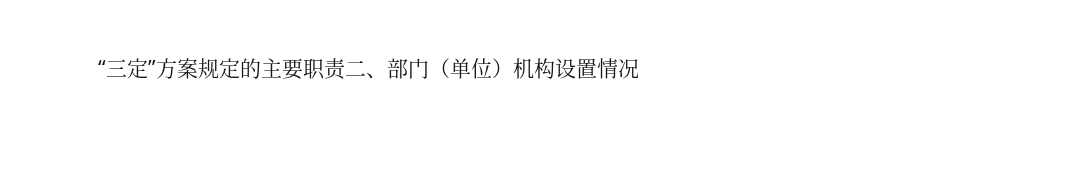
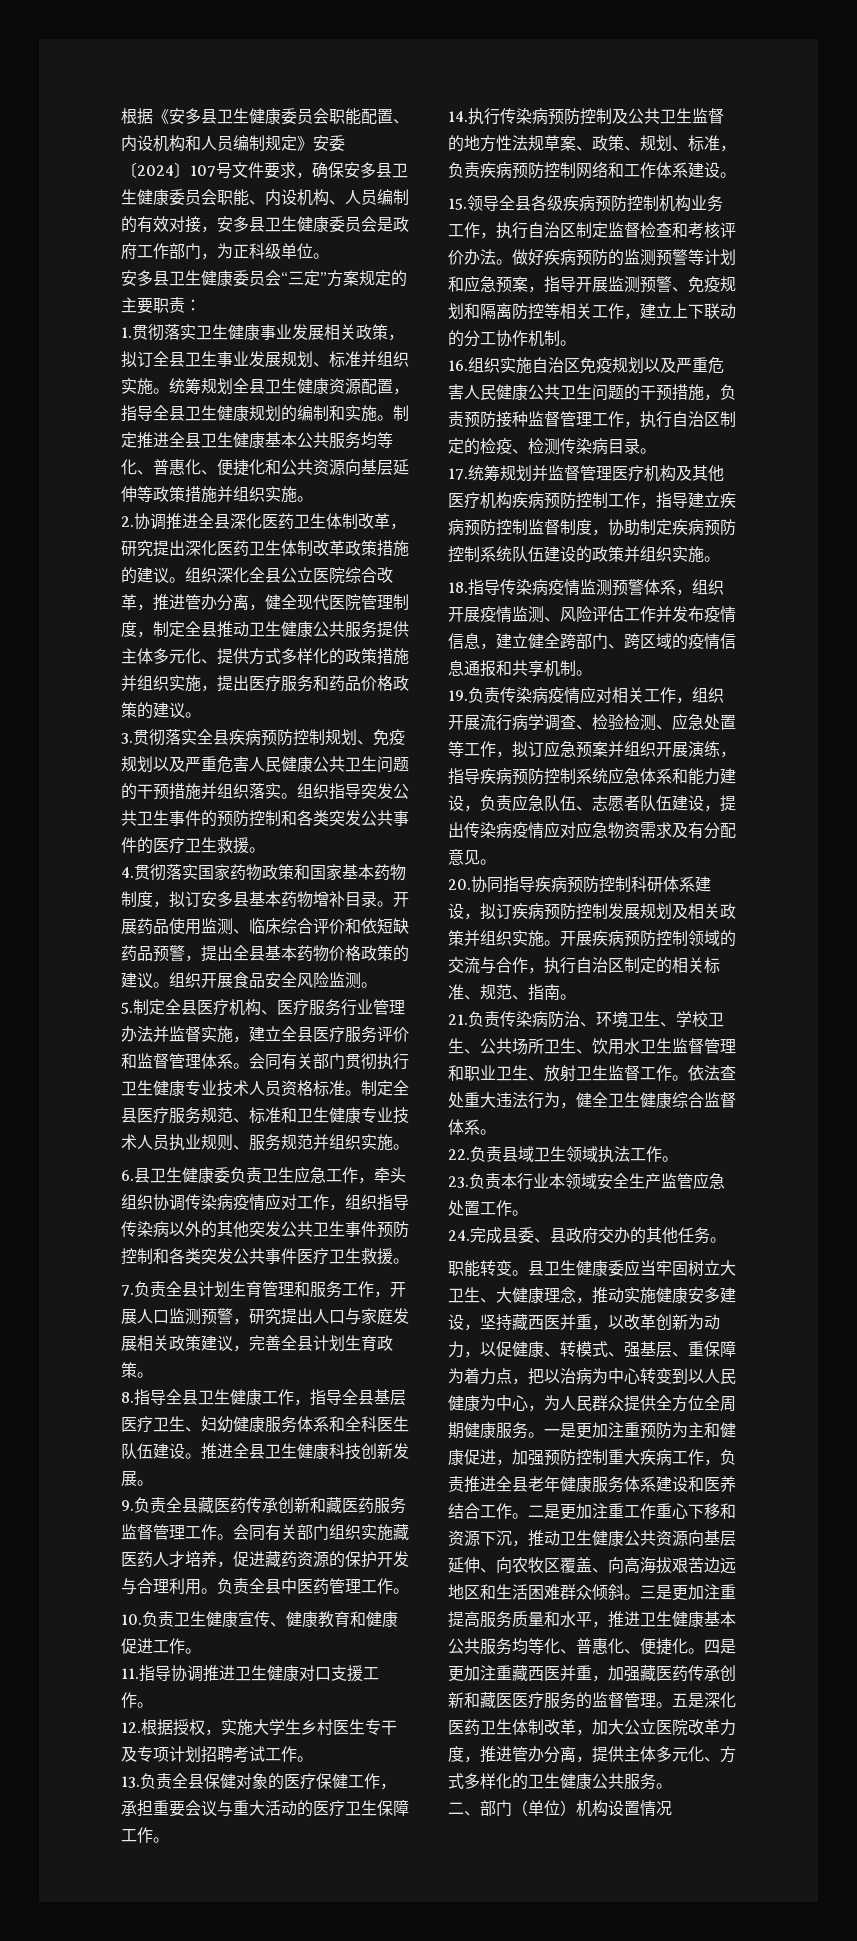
(98, 68) none -> [121,108,409,125] [121,135,345,152] [121,162,408,179] [121,189,409,206] [121,216,409,233] [121,243,329,260] [121,270,281,287] 根据《安多县卫生健康委员会职能配置、内设机构和人员编制规定》安委〔2024〕107号文件要求，确保安多县卫生健康委员会职能、内设机构、人员编制的有效对接，安多县卫生健康委员会是政府工作部门，为正科级单位。 // 安多县卫生健康委员会
(346, 69) none -> [185,299,201,311] [121,324,404,341] [121,351,409,368] [121,378,409,395] [121,405,409,422] [121,432,393,449] [121,459,409,476] [121,486,313,503] [121,513,406,530] [121,540,409,557] [121,567,393,584] [121,594,409,611] [121,621,409,638] [121,648,409,665] [121,675,409,692] [121,702,201,719] [121,729,405,746] [121,756,409,773] [121,783,409,800] [121,810,409,827] [121,837,265,854] [121,864,406,881] [121,891,409,908] [121,918,409,935] [121,945,409,962] [121,972,377,989] [121,999,405,1016] [121,1026,409,1043] [121,1053,409,1070] [121,1080,409,1097] [121,1107,409,1124] [121,1134,409,1151] [121,1166,406,1184] [121,1193,409,1211] [121,1221,409,1238] [121,1248,409,1265] [121,1281,406,1298] [121,1308,409,1325] [121,1335,393,1352] [121,1362,153,1378] [121,1389,406,1406] [121,1416,409,1433] [121,1443,409,1460] [121,1471,153,1486] [121,1497,406,1514] [121,1524,409,1541] [121,1551,409,1568] [121,1578,409,1595] [121,1611,398,1628] [121,1638,201,1654] [121,1665,379,1682] [121,1692,153,1708] [121,1719,397,1736] [121,1746,313,1763] [121,1773,396,1790] [121,1800,409,1817] [121,1827,169,1843] [448,108,724,125] [448,135,736,152] [448,161,736,179] [448,195,723,212] [448,222,736,239] [448,249,736,266] [448,275,736,293] [448,303,736,320] [448,330,576,347] [448,357,724,374] [448,384,736,401] [448,411,736,428] [448,438,656,455] [448,465,724,482] [448,492,736,509] [448,519,736,536] [448,546,720,563] [448,579,724,596] [448,606,736,623] [448,633,736,650] [448,660,592,677] [448,686,724,704] [448,713,736,731] [448,740,736,758] [448,767,736,785] [448,794,736,812] [448,821,736,839] [448,849,496,865] [448,876,711,893] [448,903,736,920] [448,930,736,947] [448,957,720,974] [448,984,576,1001] [448,1011,724,1028] [448,1038,736,1055] [448,1065,736,1082] [448,1092,736,1109] [448,1119,496,1135] [448,1146,678,1163] [448,1172,725,1190] [448,1200,528,1216] [448,1227,726,1244] [448,1259,736,1277] [448,1287,736,1304] [448,1314,720,1331] [448,1341,736,1358] [448,1368,736,1385] [448,1395,736,1412] [448,1422,736,1439] [448,1449,736,1466] [448,1476,736,1493] [448,1503,736,1520] [448,1530,736,1547] [448,1557,736,1574] [448,1584,736,1601] [448,1611,736,1628] [448,1638,736,1655] [448,1665,736,1682] [448,1692,736,1709] [448,1719,736,1736] [448,1746,736,1763] [448,1773,672,1790] ： // 1.贯彻落实卫生健康事业发展相关政策，拟订全县卫生事业发展规划、标准并组织实施。统筹规划全县卫生健康资源配置，指导全县卫生健康规划的编制和实施。制定推进全县卫生健康基本公共服务均等化、普惠化、便捷化和公共资源向基层延伸等政策措施并组织实施。 // 2.协调推进全县深化医药卫生体制改革，研究提出深化医药卫生体制改革政策措施的建议。组织深化全县公立医院综合改革，推进管办分离，健全现代医院管理制度，制定全县推动卫生健康公共服务提供主体多元化、提供方式多样化的政策措施并组织实施，提出医疗服务和药品价格政策的建议。 // 3.贯彻落实全县疾病预防控制规划、免疫规划以及严重危害人民健康公共卫生问题的干预措施并组织落实。组织指导突发公共卫生事件的预防控制和各类突发公共事件的医疗卫生救援。 // 4.贯彻落实国家药物政策和国家基本药物制度，拟订安多县基本药物增补目录。开展药品使用监测、临床综合评价和依短缺药品预警，提出全县基本药物价格政策的建议。组织开展食品安全风险监测。 // 5.制定全县医疗机构、医疗服务行业管理办法并监督实施，建立全县医疗服务评价和监督管理体系。会同有关部门贯彻执行卫生健康专业技术人员资格标准。制定全县医疗服务规范、标准和卫生健康专业技术人员执业规则、服务规范并组织实施。 // 6.县卫生健康委负责卫生应急工作，牵头组织协调传染病疫情应对工作，组织指导传染病以外的其他突发公共卫生事件预防控制和各类突发公共事件医疗卫生救援。 // 7.负责全县计划生育管理和服务工作，开展人口监测预警，研究提出人口与家庭发展相关政策建议，完善全县计划生育政策。 // 8.指导全县卫生健康工作，指导全县基层医疗卫生、妇幼健康服务体系和全科医生队伍建设。推进全县卫生健康科技创新发展。 // 9.负责全县藏医药传承创新和藏医药服务监督管理工作。会同有关部门组织实施藏医药人才培养，促进藏药资源的保护开发与合理利用。负责全县中医药管理工作。 // 10.负责卫生健康宣传、健康教育和健康促进工作。 // 11.指导协调推进卫生健康对口支援工作。 // 12.根据授权，实施大学生乡村医生专干及专项计划招聘考试工作。 // 13.负责全县保健对象的医疗保健工作，承担重要会议与重大活动的医疗卫生保障工作。 // 14.执行传染病预防控制及公共卫生监督的地方性法规草案、政策、规划、标准，负责疾病预防控制网络和工作体系建设。 // 15.领导全县各级疾病预防控制机构业务工作，执行自治区制定监督检查和考核评价办法。做好疾病预防的监测预警等计划和应急预案，指导开展监测预警、免疫规划和隔离防控等相关工作，建立上下联动的分工协作机制。 // 16.组织实施自治区免疫规划以及严重危害人民健康公共卫生问题的干预措施，负责预防接种监督管理工作，执行自治区制定的检疫、检测传染病目录。 // 17.统筹规划并监督管理医疗机构及其他医疗机构疾病预防控制工作，指导建立疾病预防控制监督制度，协助制定疾病预防控制系统队伍建设的政策并组织实施。 // 18.指导传染病疫情监测预警体系，组织开展疫情监测、风险评估工作并发布疫情信息，建立健全跨部门、跨区域的疫情信息通报和共享机制。 // 19.负责传染病疫情应对相关工作，组织开展流行病学调查、检验检测、应急处置等工作，拟订应急预案并组织开展演练，指导疾病预防控制系统应急体系和能力建设，负责应急队伍、志愿者队伍建设，提出传染病疫情应对应急物资需求及有分配意见。 // 20.协同指导疾病预防控制科研体系建设，拟订疾病预防控制发展规划及相关政策并组织实施。开展疾病预防控制领域的交流与合作，执行自治区制定的相关标准、规范、指南。 // 21.负责传染病防治、环境卫生、学校卫生、公共场所卫生、饮用水卫生监督管理和职业卫生、放射卫生监督工作。依法查处重大违法行为，健全卫生健康综合监督体系。 // 22.负责县域卫生领域执法工作。 // 23.负责本行业本领域安全生产监管应急处置工作。 // 24.完成县委、县政府交办的其他任务。 // 职能转变。县卫生健康委应当牢固树立大卫生、大健康理念，推动实施健康安多建设，坚持藏西医并重，以改革创新为动力，以促健康、转模式、强基层、重保障为着力点，把以治病为中心转变到以人民健康为中心，为人民群众提供全方位全周期健康服务。一是更加注重预防为主和健康促进，加强预防控制重大疾病工作，负责推进全县老年健康服务体系建设和医养结合工作。二是更加注重工作重心下移和资源下沉，推动卫生健康公共资源向基层延伸、向农牧区覆盖、向高海拔艰苦边远地区和生活困难群众倾斜。三是更加注重提高服务质量和水平，推进卫生健康基本公共服务均等化、普惠化、便捷化。四是更加注重藏西医并重，加强藏医药传承创新和藏医医疗服务的监督管理。五是深化医药卫生体制改革，加大公立医院改革力度，推进管办分离，提供主体多元化、方式多样化的卫生健康公共服务。 //

